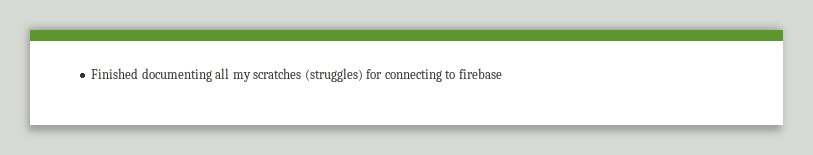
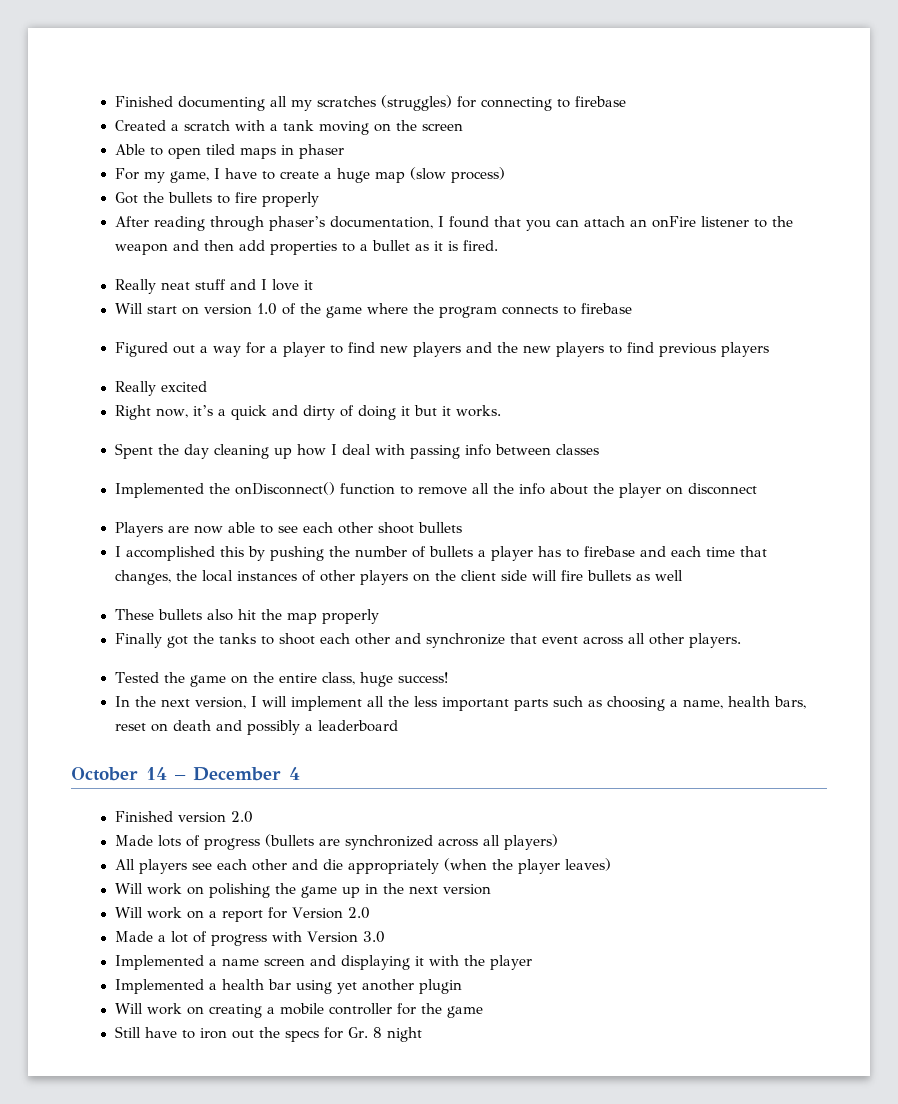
(502, 73) none -> [114,120,463,135] [114,144,344,159] [114,167,505,183] [114,192,319,207] [114,216,793,231] [114,240,498,255] [114,279,313,294] [114,303,632,318] [114,342,769,357] [114,381,207,396] [114,405,501,420] [114,443,599,459] [114,482,757,498] [114,522,462,537] [114,546,767,561] [114,570,683,585] [114,609,379,624] [114,633,741,648] [114,672,448,687] [114,696,806,711] [114,720,398,735] [71,767,300,781] [114,811,253,823] [114,834,558,850] [114,858,611,874] [114,883,491,898] [114,907,370,922] [114,931,385,946] [114,955,532,970] [114,979,462,994] [114,1003,483,1018] [114,1026,422,1042] // Created a scratch with a tank moving on the screen // Able to open tiled maps in phaser // For my game, I have to create a huge map (slow process) // Got the bullets to fire properly // After reading through phaser’s documentation, I found that you can attach an onFire listener to the weapon and then add properties to a bullet as it is fired. // Really neat stuff and I love it // Will start on version 1.0 of the game where the program connects to firebase // Figured out a way for a player to find new players and the new players to find previous players // Really excited // Right now, it’s a quick and dirty of doing it but it works. // Spent the day cleaning up how I deal with passing info between classes // Implemented the onDisconnect() function to remove all the info about the player on disconnect // Players are now able to see each other shoot bullets // I accomplished this by pushing the number of bullets a player has to firebase and each time that changes, the local instances of other players on the client side will fire bullets as well // These bullets also hit the map properly // Finally got the tanks to shoot each other and synchronize that event across all other players. // Tested the game on the entire class, huge success! // In the next version, I will implement all the less important parts such as choosing a name, health bars, reset on death and possibly a leaderboard // October 14 – December 4 // Finished version 2.0 // Made lots of progress (bullets are synchronized across all players) // All players see each other and die appropriately (when the player leaves) // Will work on polishing the game up in the next version // Will work on a report for Version 2.0 // Made a lot of progress with Version 3.0 // Implemented a name screen and displaying it with the player // Implemented a health bar using yet another plugin // Will work on creating a mobile controller for the game // Still have to iron out the specs for Gr. 8 night

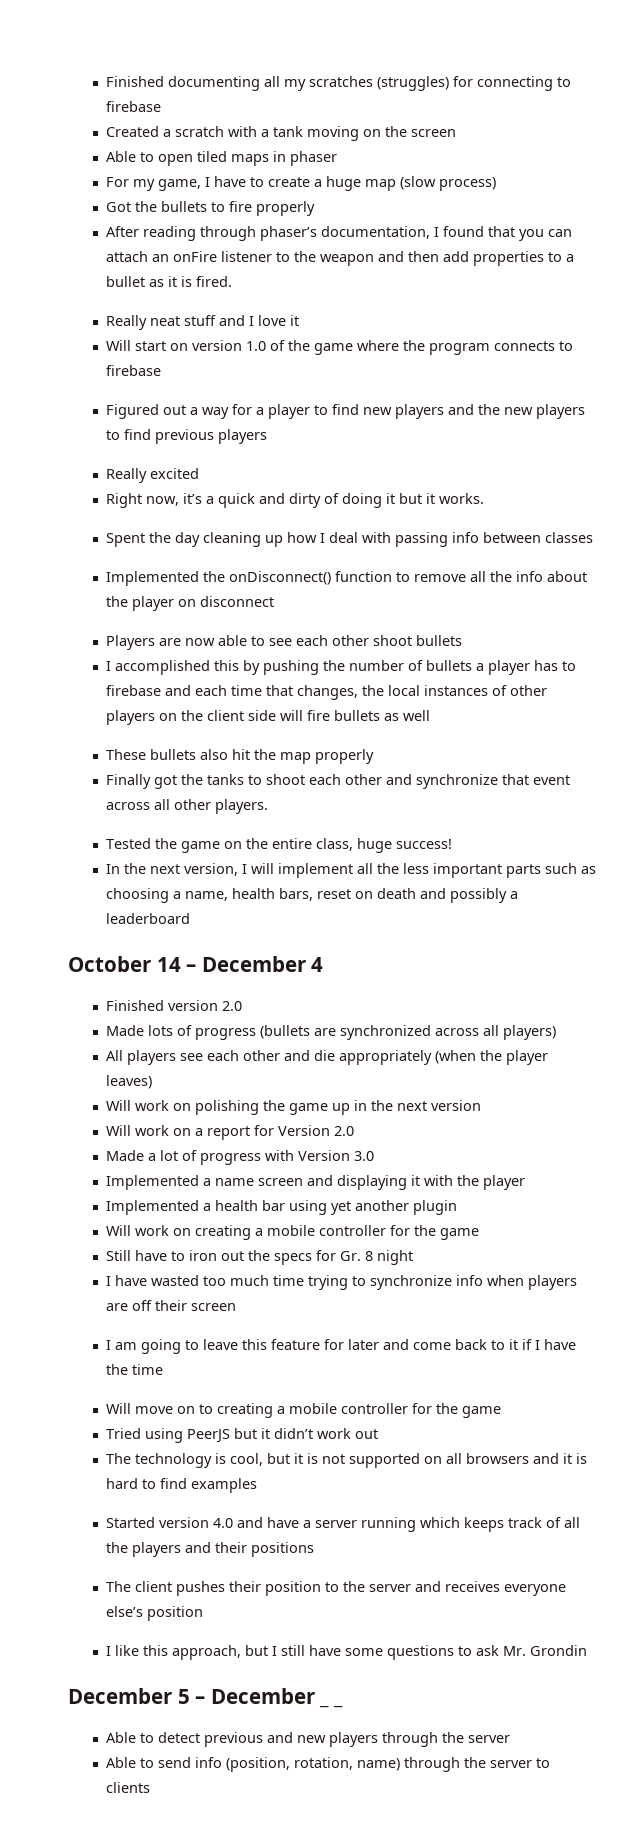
(422, 1034) none -> [106,1275,578,1290] [106,1300,237,1311] [106,1339,577,1354] [106,1364,164,1375] [106,1403,502,1418] [106,1428,379,1443] [106,1453,588,1468] [106,1478,258,1493] [106,1517,581,1532] [106,1542,315,1557] [106,1581,567,1596] [106,1606,204,1621] [106,1645,588,1660] [68,1688,315,1704] [319,1704,343,1708] [106,1732,511,1747] [106,1757,551,1772] [106,1782,151,1793] // I have wasted too much time trying to synchronize info when players are off their screen // I am going to leave this feature for later and come back to it if I have the time // Will move on to creating a mobile controller for the game // Tried using PeerJS but it didn’t work out // The technology is cool, but it is not supported on all browsers and it is hard to find examples // Started version 4.0 and have a server running which keeps track of all the players and their positions // The client pushes their position to the server and receives everyone else’s position // I like this approach, but I still have some questions to ask Mr. Grondin // December 5 – December _ _ // Able to detect previous and new players through the server // Able to send info (position, rotation, name) through the server to clients

